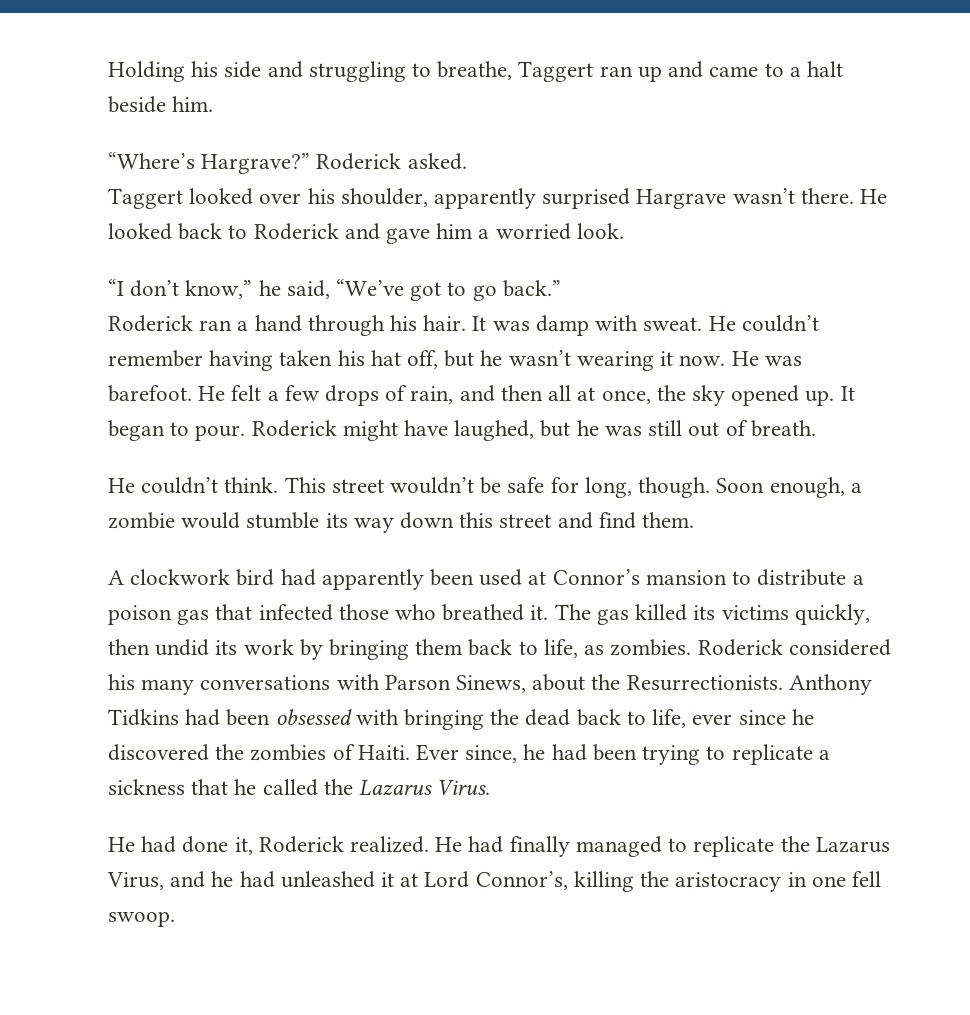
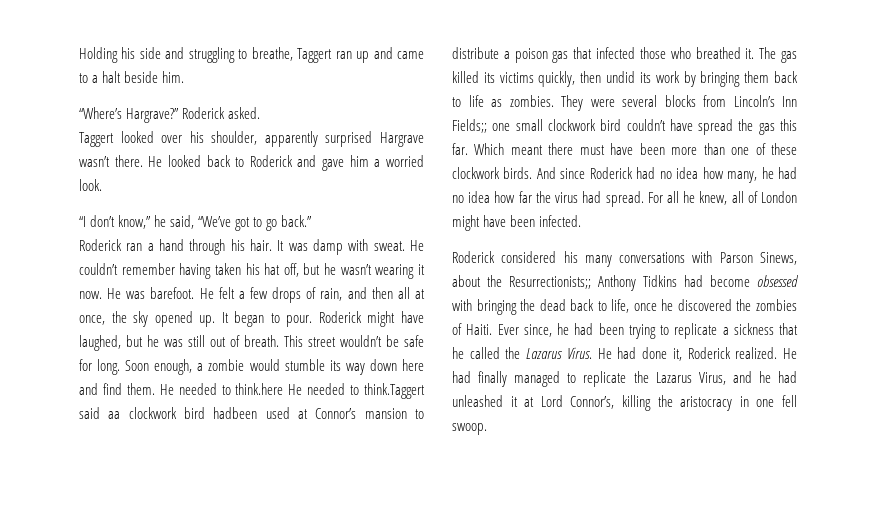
[108,477,279,494] // He couldn’t think. -> (279, 341) none
[584,477,711,498] long, though. -> [97,359,121,375] long.
[459,512,552,528] this street -> [401,359,424,371] here
[108,569,475,590] // A clockwork bird had apparently been -> [159,383,426,399] [79,407,258,419] He needed to think.here He needed to think.Taggert said aa clockwork bird hadbeen
[543,639,578,658] life, -> [468,95,484,107] life
(692, 647) none -> [561,95,797,111] [452,119,797,135] [452,143,797,155] [452,167,797,183] [452,191,797,207] [452,215,582,231] They were several blocks from Lincoln’s Inn Fields;; one small clockwork bird couldn’t have spread the gas this far. Which meant there must have been more than one of these clockwork birds. And since Roderick had no idea how many, he had no idea how far the virus had spread. For all he knew, all of London might have been infected. //
[626,675,783,691] Resurrectionists. -> [509,276,591,289] Resurrectionists;;
[226,709,271,726] been -> [710,275,750,287] become
[692,710,786,725] ever since -> [633,303,657,311] once
(491, 788) // -> (592, 353) none

